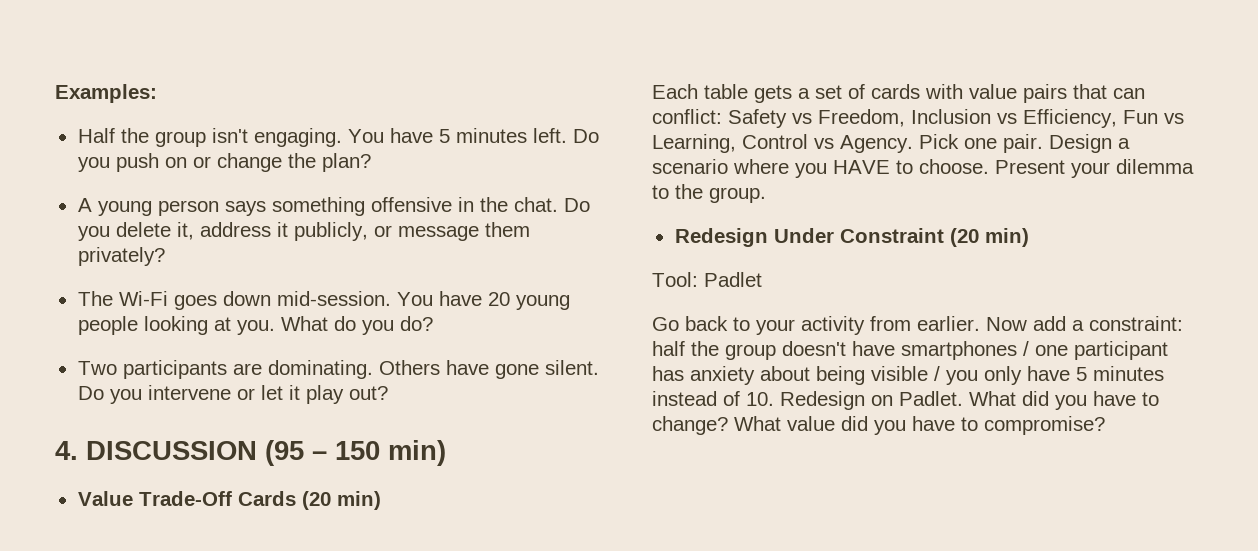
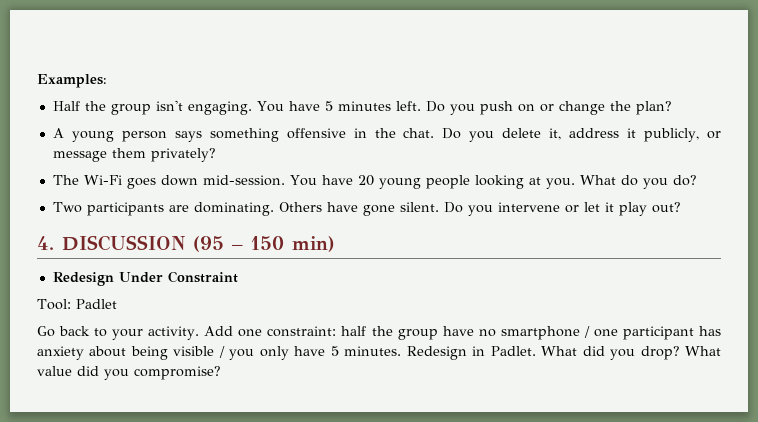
[77,491,381,510] [652,84,1145,103] [652,109,1184,128] [652,134,1130,153] [652,159,1194,178] [652,184,766,203] // Value Trade-Off Cards (20 min) // Each table gets a set of cards with value pairs that can conflict: Safety vs Freedom, Inclusion vs Efficiency, Fun vs Learning, Control vs Agency. Pick one pair. Design a scenario where you HAVE to choose. Present your dilemma to the group. -> (335, 244) none
[949,228,1029,247] (20 min) -> (238, 277) none
[801,316,1084,335] activity from earlier. Now add a -> [148,326,263,340] activity. Add one
[782,341,1017,360] doesn't have smartphones -> [442,326,580,340] have no smartphone
[1093,366,1164,381] [652,391,893,410] minutes instead of 10. Redesign on -> [344,346,486,360] minutes. Redesign in
[1093,391,1159,406] [652,416,728,435] have to change? -> [640,346,680,360] drop?
[912,416,978,431] have to -> (129, 374) none

